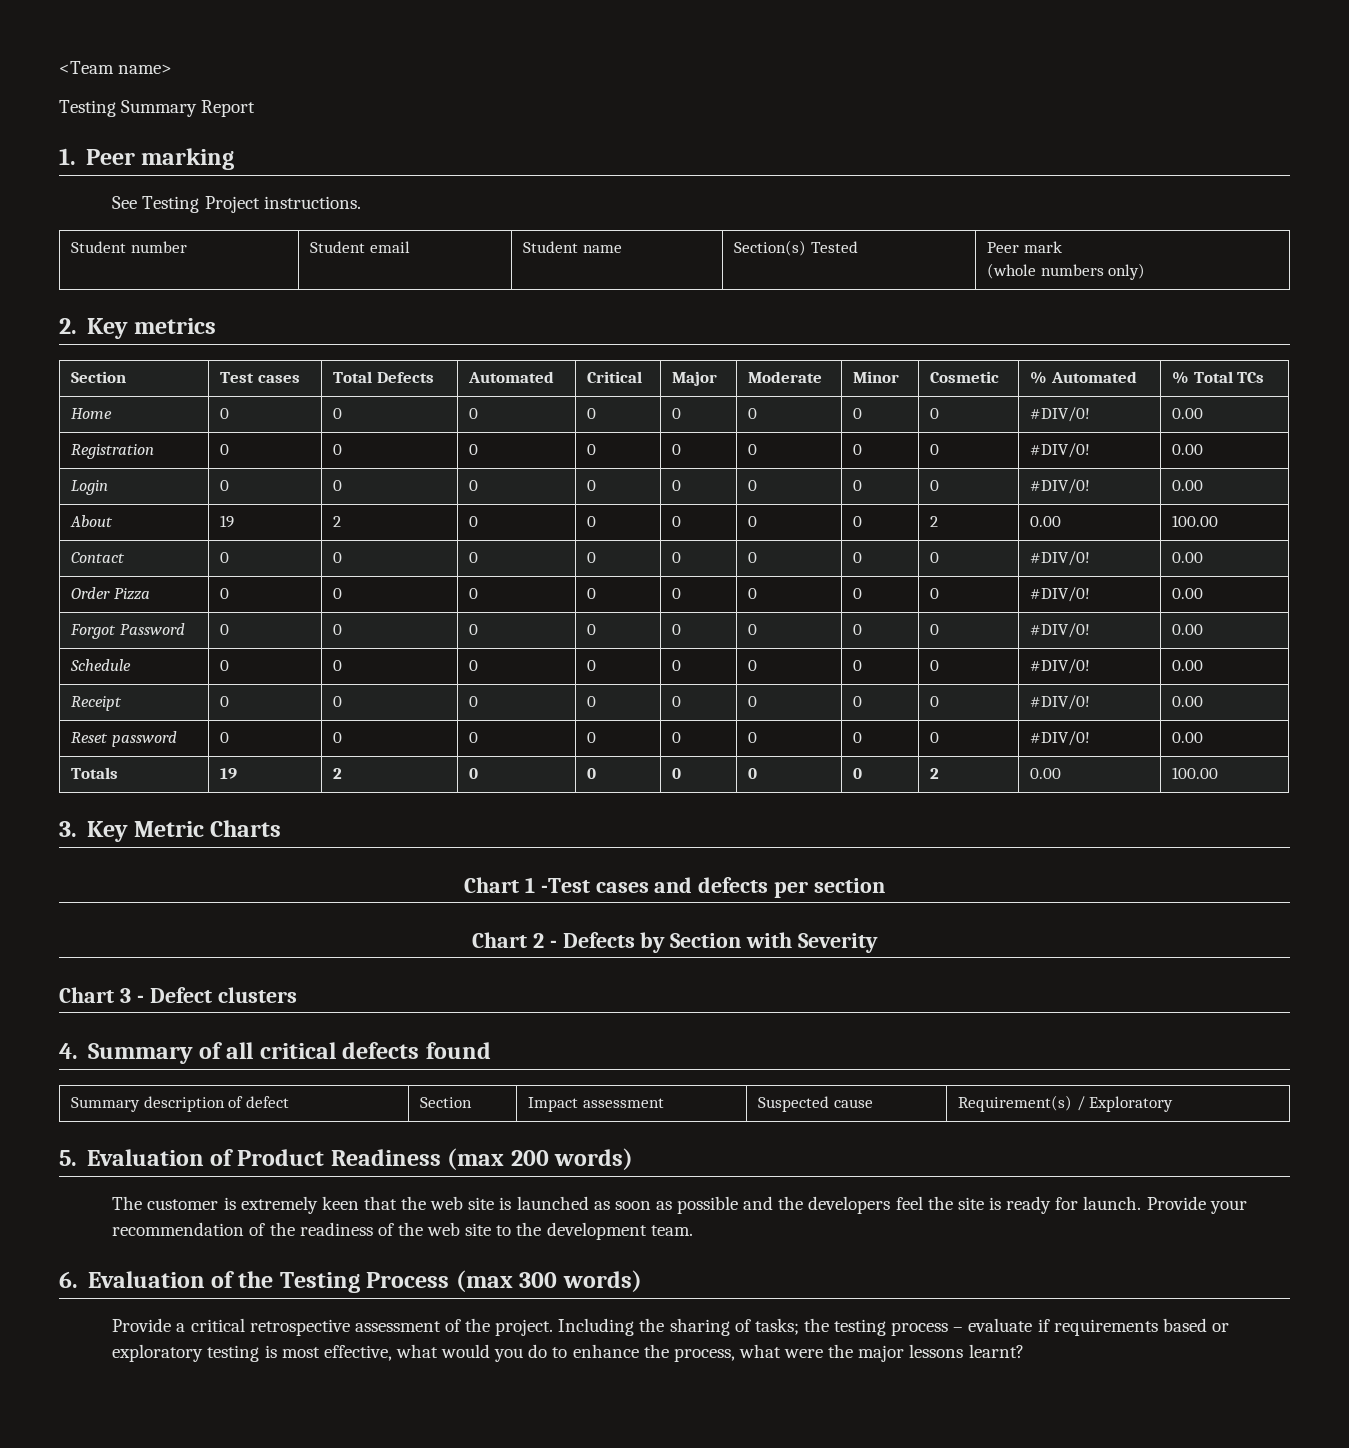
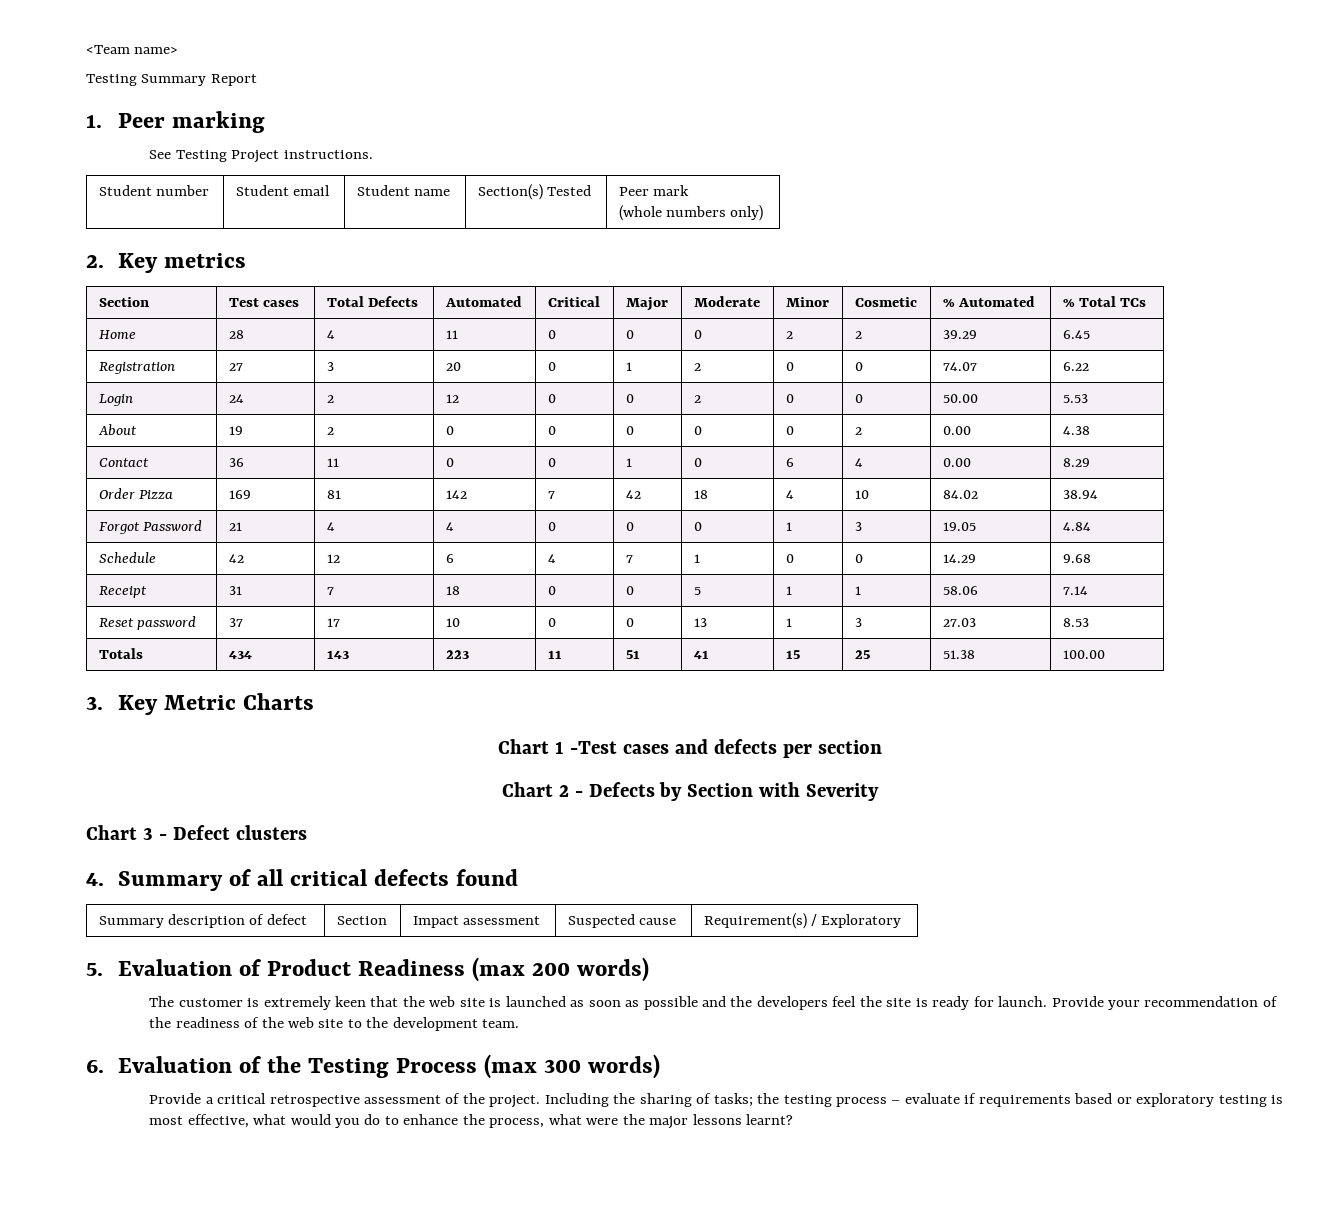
[220,408,230,419] [333,408,343,419] [469,408,479,419] [587,408,597,419] [672,408,682,419] [748,408,758,419] [853,408,863,419] [930,408,940,419] [1030,407,1091,422] [1172,408,1204,419] [71,444,155,459] [220,444,230,455] [333,444,343,455] [469,444,479,455] [587,444,597,455] [672,444,682,455] [748,444,758,455] [853,444,863,455] [930,444,940,455] [1030,443,1091,458] [1172,444,1204,455] [71,480,109,495] [220,480,230,491] [333,480,343,491] [469,480,479,491] [587,480,597,491] [672,480,682,491] [748,480,758,491] [853,480,863,491] [930,480,940,491] [1030,479,1091,494] [1172,480,1204,491] 0 | 0 | 0 | 0 | 0 | 0 | 0 | 0 | #DIV/0! | 0.00 // Registration | 0 | 0 | 0 | 0 | 0 | 0 | 0 | 0 | #DIV/0! | 0.00 // Login | 0 | 0 | 0 | 0 | 0 | 0 | 0 | 0 | #DIV/0! | 0.00 -> [228,330,244,339] [326,330,335,339] [445,330,458,339] [547,330,556,339] [625,330,634,339] [693,330,702,339] [785,331,793,339] [854,331,862,339] [942,330,977,339] [1062,330,1090,339] [98,362,175,374] [228,363,243,371] [326,362,334,371] [445,362,461,371] [547,362,556,371] [625,362,632,371] [693,363,701,371] [785,362,794,371] [854,362,863,371] [942,362,977,371] [1062,362,1089,371] [98,394,133,406] [228,394,244,403] [326,395,334,403] [445,394,459,403] [547,394,556,403] [625,394,634,403] [693,395,701,403] [785,394,794,403] [854,394,863,403] [942,394,978,403] [1062,394,1088,403] 28 | 4 | 11 | 0 | 0 | 0 | 2 | 2 | 39.29 | 6.45 // Registration | 27 | 3 | 20 | 0 | 1 | 2 | 0 | 0 | 74.07 | 6.22 // Login | 24 | 2 | 12 | 0 | 0 | 2 | 0 | 0 | 50.00 | 5.53
[1172,515,1219,527] 100.00 -> [1062,426,1090,435] 4.38
[220,552,230,563] [333,552,343,563] [469,552,479,563] [587,552,597,563] [672,552,682,563] [748,552,758,563] [853,552,863,563] [930,552,940,563] [1030,551,1091,566] [1172,552,1204,563] [71,587,150,600] [220,588,230,599] [333,588,343,599] [469,588,479,599] [587,588,597,599] [672,588,682,599] [748,588,758,599] [853,588,863,599] [930,588,940,599] [1030,587,1091,602] [1172,588,1204,599] [70,623,185,639] [220,624,230,635] [333,624,343,635] [469,624,479,635] [587,624,597,635] [672,624,682,635] [748,624,758,635] [853,624,863,635] [930,624,940,635] [1030,623,1091,638] [1172,624,1204,635] [70,659,132,671] [220,660,230,671] [333,660,343,671] [469,660,479,671] [587,660,597,671] [672,660,682,671] [748,660,758,671] [853,660,863,671] [930,660,940,671] [1030,659,1091,674] [1172,660,1204,671] [71,696,123,711] [220,696,230,707] [333,696,343,707] [469,696,479,707] [587,696,597,707] [672,696,682,707] [748,696,758,707] [853,696,863,707] [930,696,940,707] [1030,695,1091,710] [1172,696,1204,707] [71,731,177,747] [220,732,230,743] [333,732,343,743] [469,732,479,743] [587,732,597,743] [672,732,682,743] [748,732,758,743] [853,732,863,743] [930,732,940,743] [1030,731,1091,746] [1172,732,1204,743] [71,767,119,779] [220,768,238,779] [333,768,343,779] [469,768,479,779] [587,768,597,779] [672,768,682,779] [748,768,758,779] [853,768,863,779] [930,768,940,779] [1030,768,1062,779] 0 | 0 | 0 | 0 | 0 | 0 | 0 | 0 | #DIV/0! | 0.00 // Order Pizza | 0 | 0 | 0 | 0 | 0 | 0 | 0 | 0 | #DIV/0! | 0.00 // Forgot Password | 0 | 0 | 0 | 0 | 0 | 0 | 0 | 0 | #DIV/0! | 0.00 // Schedule | 0 | 0 | 0 | 0 | 0 | 0 | 0 | 0 | #DIV/0! | 0.00 // Receipt | 0 | 0 | 0 | 0 | 0 | 0 | 0 | 0 | #DIV/0! | 0.00 // Reset password | 0 | 0 | 0 | 0 | 0 | 0 | 0 | 0 | #DIV/0! | 0.00 // Totals | 19 | 2 | 0 | 0 | 0 | 0 | 0 | 2 | 0.00 -> [228,458,244,467] [326,458,339,467] [445,458,454,467] [547,458,556,467] [625,458,632,467] [693,458,702,467] [785,458,794,467] [854,458,863,467] [942,458,971,467] [1062,458,1090,467] [98,488,173,500] [228,490,251,499] [326,490,341,499] [445,490,467,499] [547,491,555,499] [625,490,641,499] [693,490,708,499] [785,490,794,499] [854,490,869,499] [942,490,978,499] [1062,490,1098,499] [98,520,202,534] [228,522,242,531] [326,522,335,531] [445,522,454,531] [547,522,556,531] [625,522,634,531] [693,522,702,531] [785,522,792,531] [854,522,862,531] [942,522,976,531] [1062,522,1091,531] [98,552,156,563] [228,554,244,563] [326,554,340,563] [445,554,454,563] [547,554,556,563] [625,555,633,563] [693,554,700,563] [785,554,794,563] [854,554,863,563] [942,554,976,563] [1062,554,1091,563] [98,586,147,598] [228,586,242,595] [326,587,334,595] [445,586,460,595] [547,586,556,595] [625,586,634,595] [693,587,701,595] [785,586,792,595] [854,586,861,595] [942,586,978,595] [1062,586,1088,595] [98,616,196,630] [228,618,243,627] [326,618,340,627] [445,618,460,627] [547,618,556,627] [625,618,634,627] [693,618,707,627] [785,618,792,627] [854,618,862,627] [942,618,976,627] [1062,618,1089,627] [98,648,143,659] [228,651,252,659] [326,650,349,659] [445,650,469,659] [547,650,562,659] [625,650,640,659] [693,650,709,659] [785,650,800,659] [854,650,870,659] [942,650,975,659] 36 | 11 | 0 | 0 | 1 | 0 | 6 | 4 | 0.00 | 8.29 // Order Pizza | 169 | 81 | 142 | 7 | 42 | 18 | 4 | 10 | 84.02 | 38.94 // Forgot Password | 21 | 4 | 4 | 0 | 0 | 0 | 1 | 3 | 19.05 | 4.84 // Schedule | 42 | 12 | 6 | 4 | 7 | 1 | 0 | 0 | 14.29 | 9.68 // Receipt | 31 | 7 | 18 | 0 | 0 | 5 | 1 | 1 | 58.06 | 7.14 // Reset password | 37 | 17 | 10 | 0 | 0 | 13 | 1 | 3 | 27.03 | 8.53 // Totals | 434 | 143 | 223 | 11 | 51 | 41 | 15 | 25 | 51.38

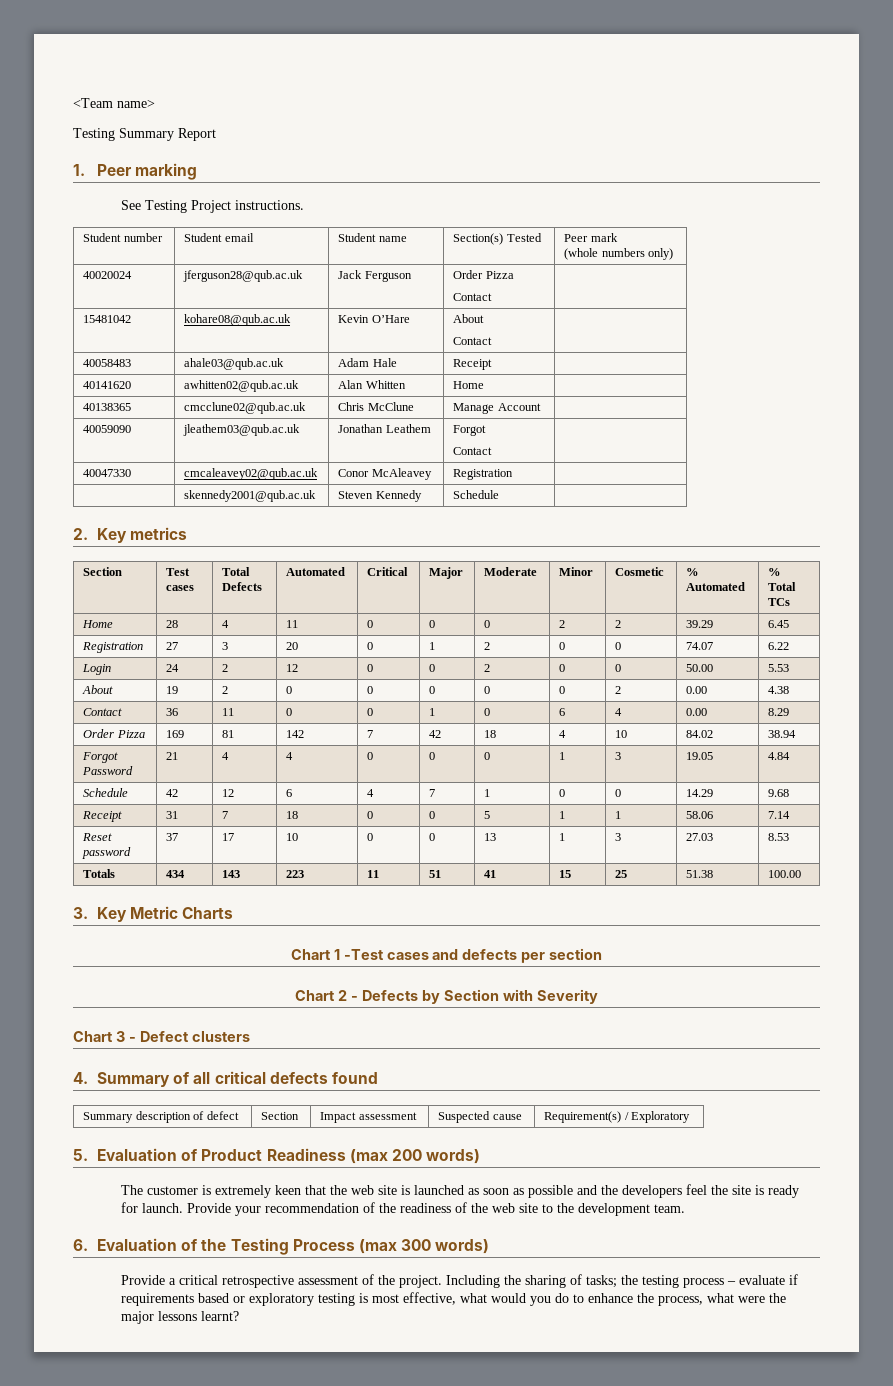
(764, 213) none -> [83,271,133,279] [183,270,304,282] [338,270,412,282] [453,270,514,279] [453,293,493,301] [83,315,132,323] [184,314,292,326] [338,315,410,323] [453,314,485,323] [453,337,493,345] [83,359,132,367] [184,358,285,370] [338,358,397,367] [453,359,493,370] [83,381,132,389] [184,380,300,392] [338,380,406,389] [453,381,485,389] [83,403,132,411] [184,402,307,414] [338,402,414,411] [453,403,541,414] [83,425,132,433] [183,424,301,436] [338,424,431,433] [453,425,487,436] [453,447,493,455] [83,469,132,477] [184,468,319,480] [338,468,432,480] [453,469,514,480] [184,490,317,502] [338,490,422,502] [453,490,500,499] // 40020024 | jferguson28@qub.ac.uk | Jack Ferguson | Order Pizza // Contact | // 15481042 | kohare08@qub.ac.uk | Kevin O’Hare | About // Contact | // 40058483 | ahale03@qub.ac.uk | Adam Hale | Receipt | // 40141620 | awhitten02@qub.ac.uk | Alan Whitten | Home | // 40138365 | cmcclune02@qub.ac.uk | Chris McClune | Manage Account | // 40059090 | jleathem03@qub.ac.uk | Jonathan Leathem | Forgot // Contact | // 40047330 | cmcaleavey02@qub.ac.uk | Conor McAleavey | Registration | // | skennedy2001@qub.ac.uk | Steven Kennedy | Schedule |

